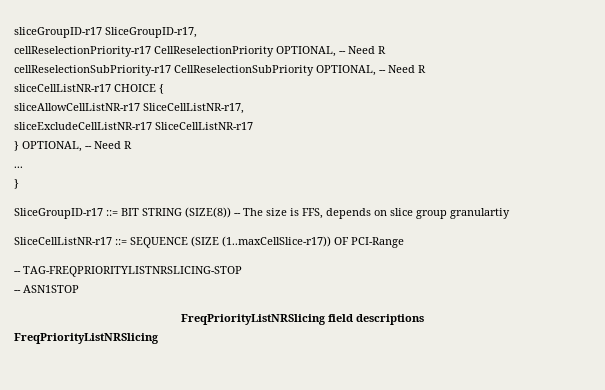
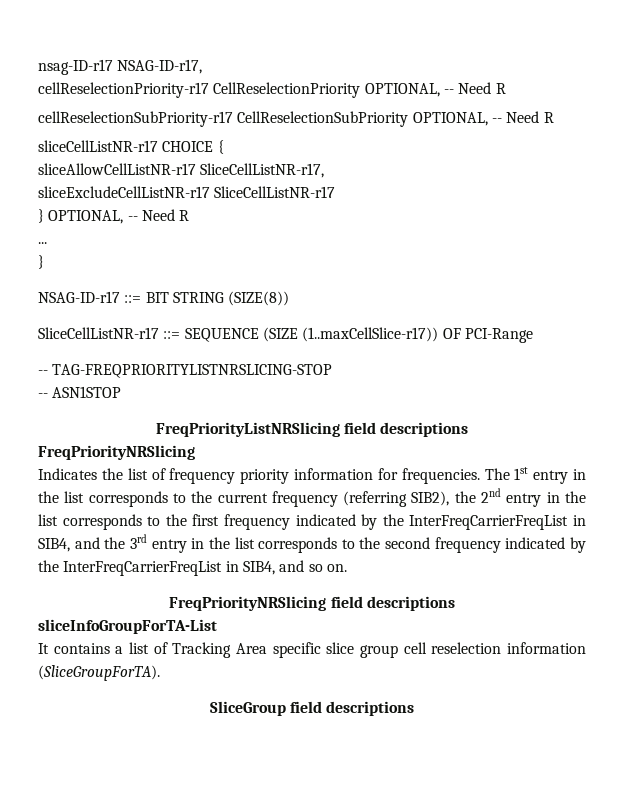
[14,27,197,38] sliceGroupID-r17 SliceGroupID-r17, -> [38,59,203,75] nsag-ID-r17 NSAG-ID-r17,
[14,208,103,219] SliceGroupID-r17 -> [38,291,120,303] NSAG-ID-r17
[234,208,510,219] -- The size is FFS, depends on slice group granulartiy -> (290, 298) none
[14,333,159,344] FreqPriorityListNRSlicing -> [38,445,195,460] [38,467,586,484] [38,488,587,507] [38,514,587,530] [38,534,586,553] [38,560,347,576] [169,596,455,611] [38,619,217,634] [38,642,586,658] [38,665,160,681] [209,701,415,716] FreqPriorityNRSlicing // Indicates the list of frequency priority information for frequencies. The 1st entry in the list corresponds to the current frequency (referring SIB2), the 2nd entry in the list corresponds to the first frequency indicated by the InterFreqCarrierFreqList in SIB4, and the 3rd entry in the list corresponds to the second frequency indicated by the InterFreqCarrierFreqList in SIB4, and so on. // FreqPriorityNRSlicing field descriptions // sliceInfoGroupForTA-List // It contains a list of Tracking Area specific slice group cell reselection information (SliceGroupForTA). // SliceGroup field descriptions

